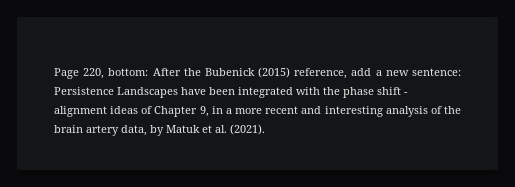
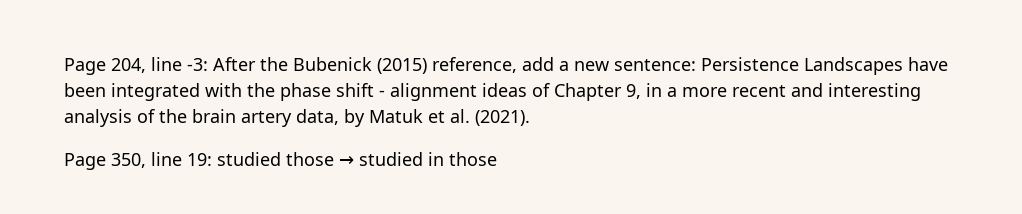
[54,68,149,79] Page 220, bottom: -> [64,57,208,75] Page 204, line -3:
(265, 129) none -> [64,152,497,170] // Page 350, line 19: studied those → studied in those

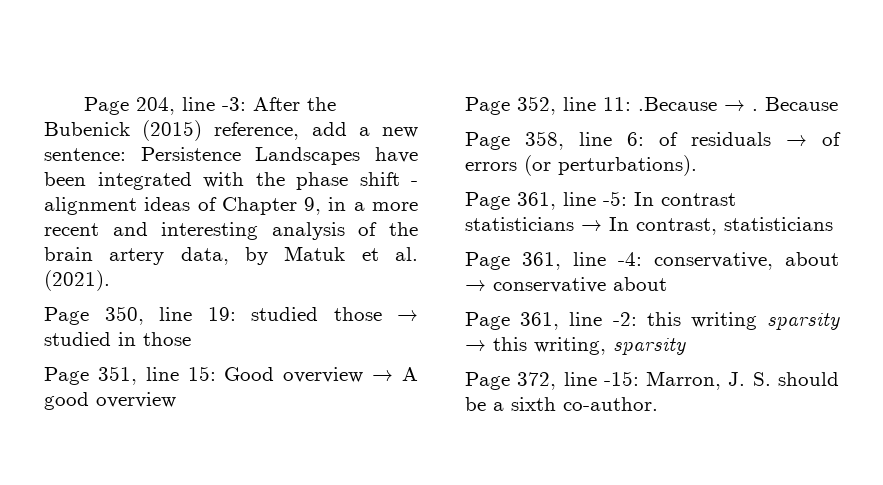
(497, 159) none -> [44,366,418,385] [44,392,176,410] [465,96,838,115] [465,131,841,150] [465,155,697,176] [465,191,736,210] [465,217,833,235] [465,252,839,270] [465,277,667,293] [465,312,840,330] [465,337,686,355] [465,371,839,390] [465,397,658,411] // Page 351, line 15: Good overview → A good overview // Page 352, line 11: .Because → . Because // Page 358, line 6: of residuals → of errors (or perturbations). // Page 361, line -5: In contrast statisticians → In contrast, statisticians // Page 361, line -4: conservative, about → conservative about // Page 361, line -2: this writing sparsity → this writing, sparsity // Page 372, line -15: Marron, J. S. should be a sixth co-author.

